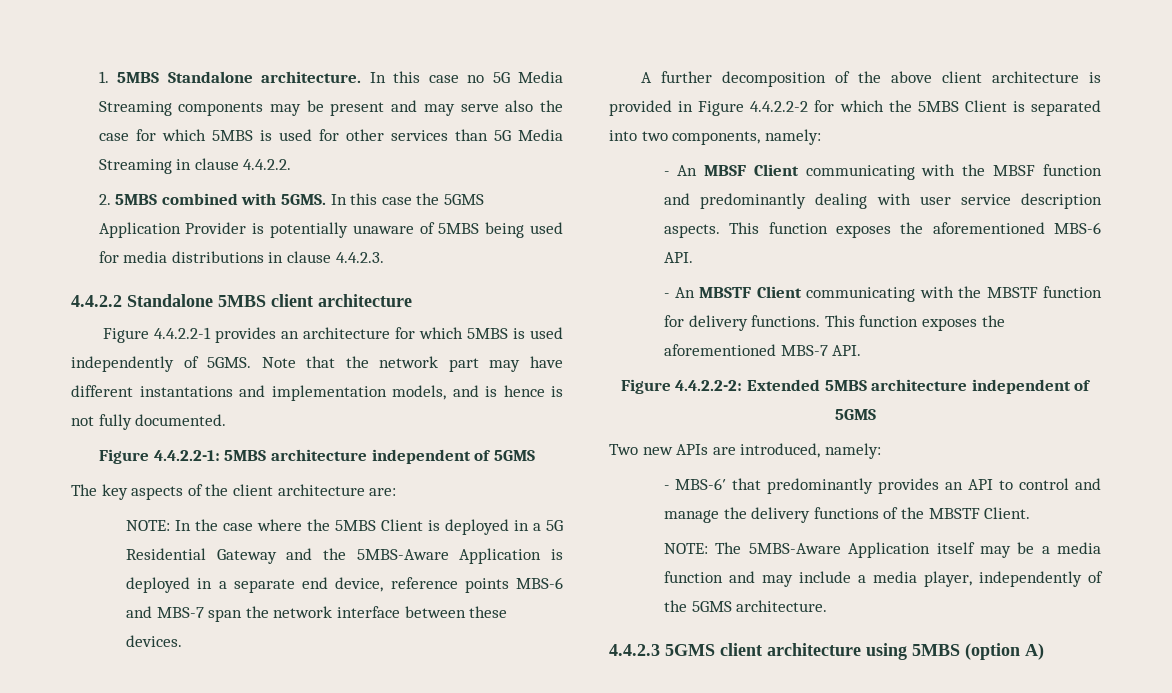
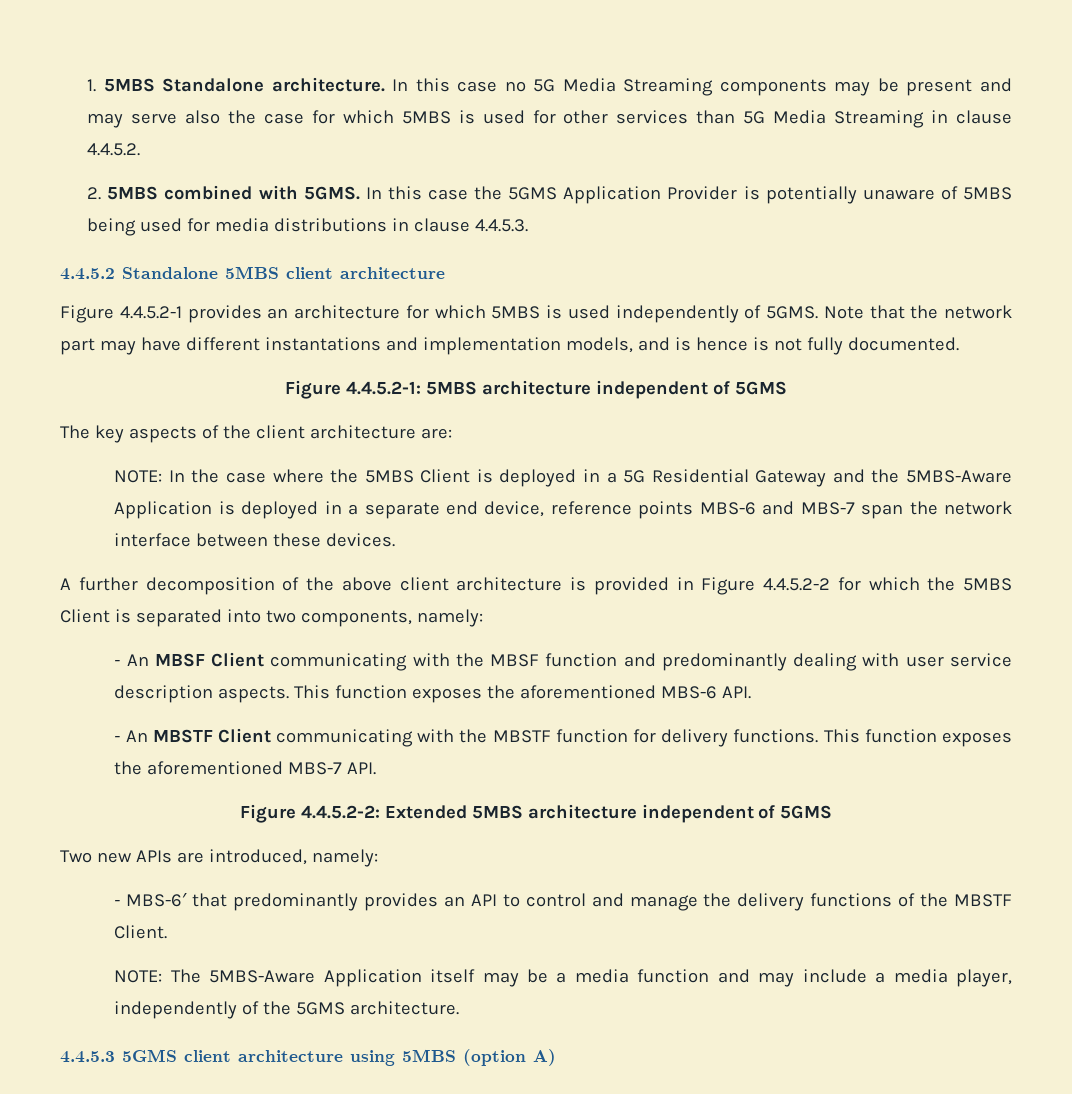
[243,159,292,170] 4.4.2.2. -> [87,143,141,156] 4.4.5.2.
[335,252,384,263] [71,295,122,307] 4.4.2.3. // 4.4.2.2 -> [475,219,529,232] [60,268,115,280] 4.4.5.3. // 4.4.5.2
[153,327,211,339] 4.4.2.2-1 -> [119,306,182,319] 4.4.5.2-1
[153,450,220,461] 4.4.2.2-1: -> [346,381,422,395] 4.4.5.2-1:
[750,101,809,112] 4.4.2.2-2 -> [763,578,830,591] 4.4.5.2-2
[675,380,743,391] 4.4.2.2-2: -> [300,805,380,819] 4.4.5.2-2:
[609,644,660,656] 4.4.2.3 -> [60,1051,115,1063] 4.4.5.3

